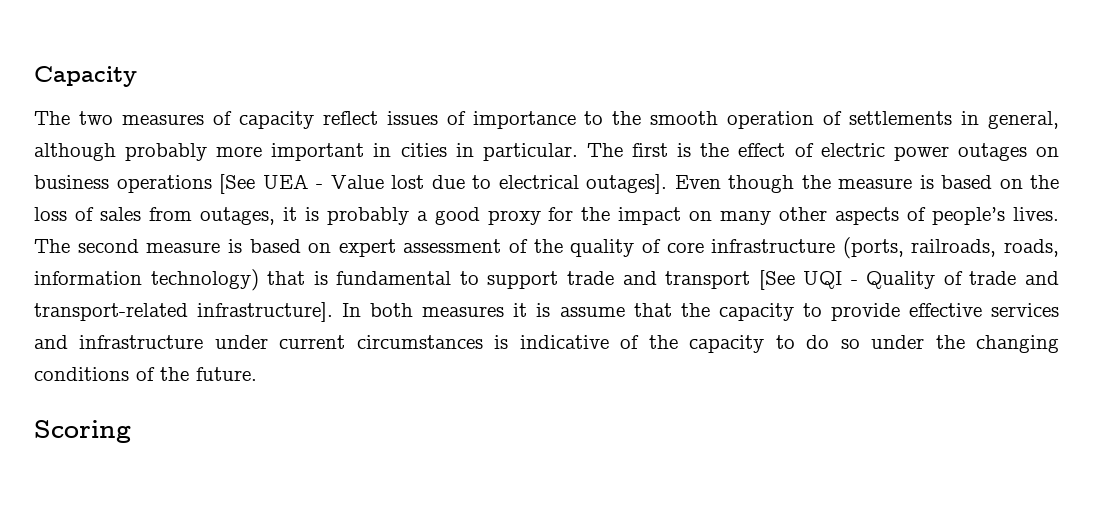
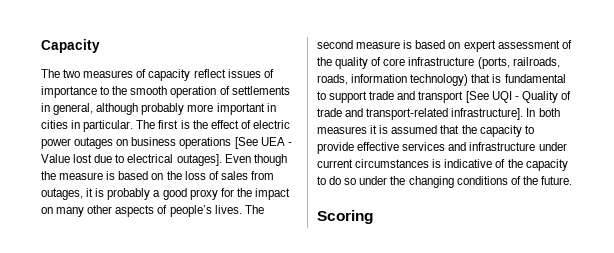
[559,307,625,317] assume -> [391,125,438,134] assumed

